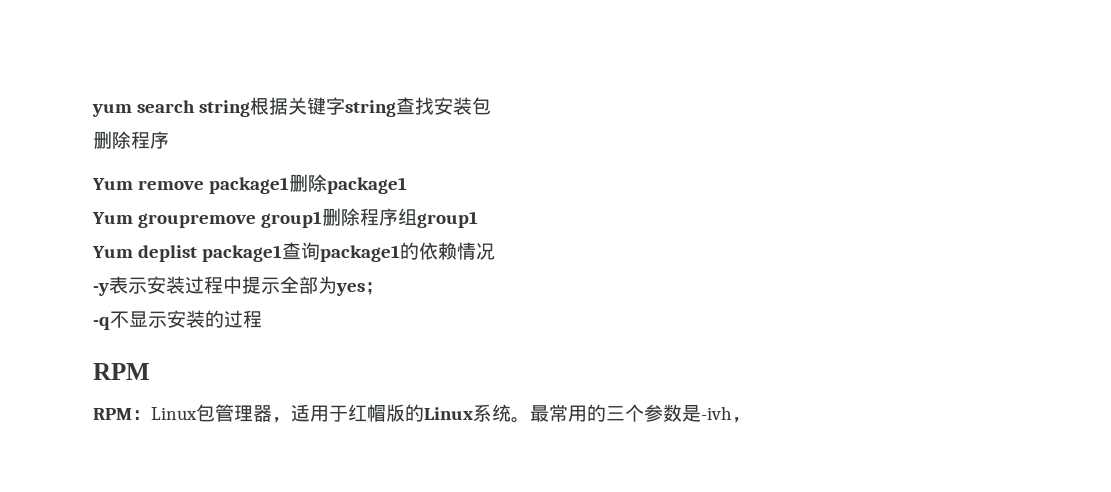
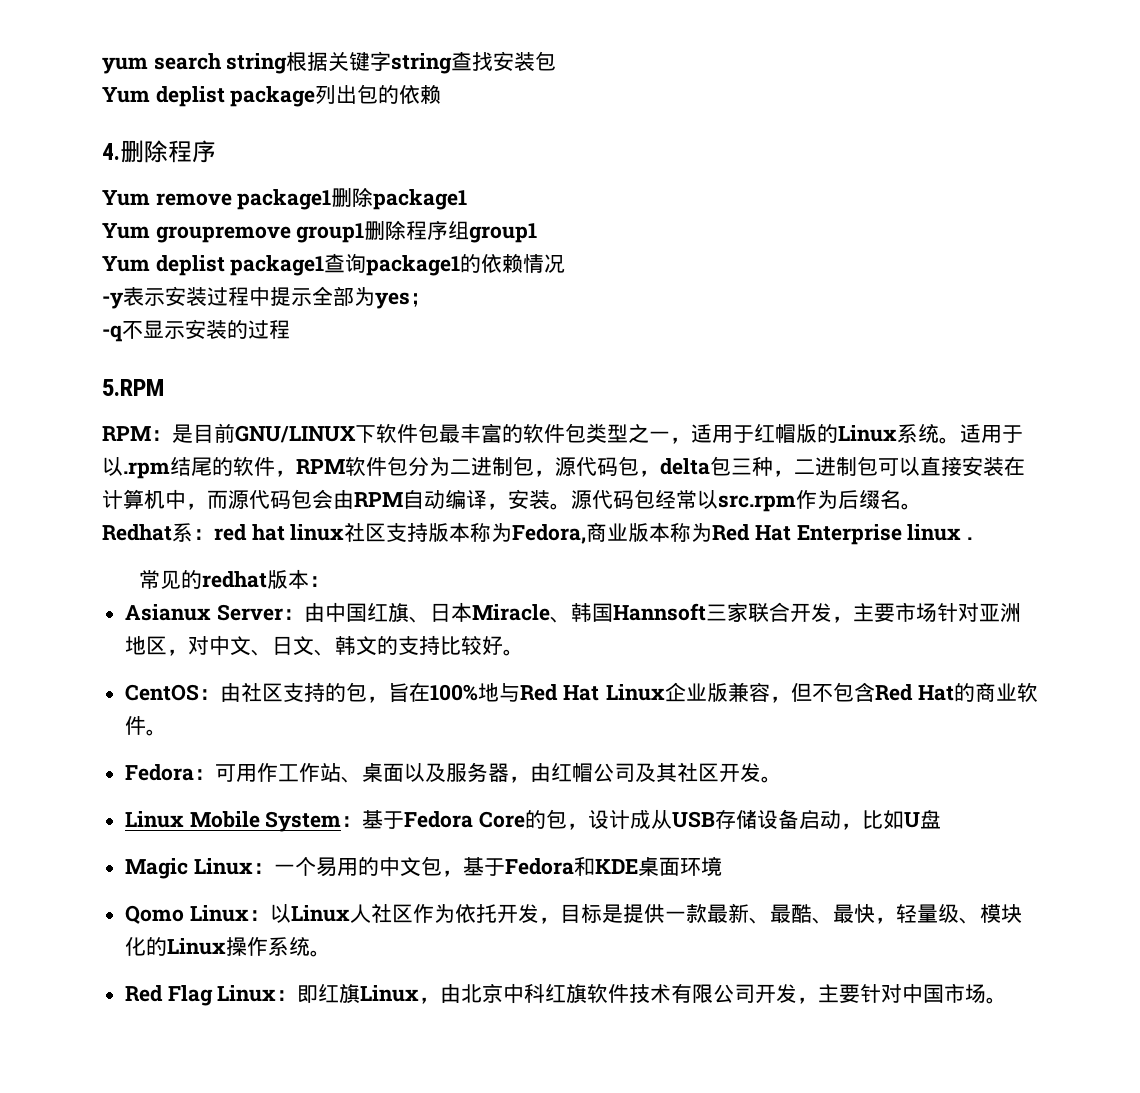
(492, 106) none -> [102,84,442,107] [102,143,120,160] Yum deplist package列出包的依赖 // 4.
[93,363,150,380] RPM -> [102,379,164,396] 5.RPM
[151,404,272,422] Linux包管理器 -> [172,423,670,444] 是目前GNU/LINUX下软件包最丰富的软件包类型之一
[530,404,751,423] 最常用的三个参数是-ivh， -> [960,424,1023,443] [102,456,1025,479] [102,489,922,512] [102,522,973,545] [138,569,330,589] [125,602,1021,623] [125,635,525,656] [125,682,1038,703] [125,716,168,736] [125,762,783,783] [125,809,942,832] [125,856,722,879] [125,903,1022,924] [125,937,332,957] [125,983,1008,1006] 适用于以.rpm结尾的软件，RPM软件包分为二进制包，源代码包，delta包三种，二进制包可以直接安装在计算机中，而源代码包会由RPM自动编译，安装。源代码包经常以src.rpm作为后缀名。 // Redhat系：red hat linux社区支持版本称为Fedora,商业版本称为Red Hat Enterprise linux . // 常见的redhat版本： // Asianux Server：由中国红旗、日本Miracle、韩国Hannsoft三家联合开发，主要市场针对亚洲地区，对中文、日文、韩文的支持比较好。 // CentOS：由社区支持的包，旨在100%地与Red Hat Linux企业版兼容，但不包含Red Hat的商业软件。 // Fedora：可用作工作站、桌面以及服务器，由红帽公司及其社区开发。 // Linux Mobile System：基于Fedora Core的包，设计成从USB存储设备启动，比如U盘 // Magic Linux：一个易用的中文包，基于Fedora和KDE桌面环境 // Qomo Linux：以Linux人社区作为依托开发，目标是提供一款最新、最酷、最快，轻量级、模块化的Linux操作系统。 // Red Flag Linux：即红旗Linux，由北京中科红旗软件技术有限公司开发，主要针对中国市场。

